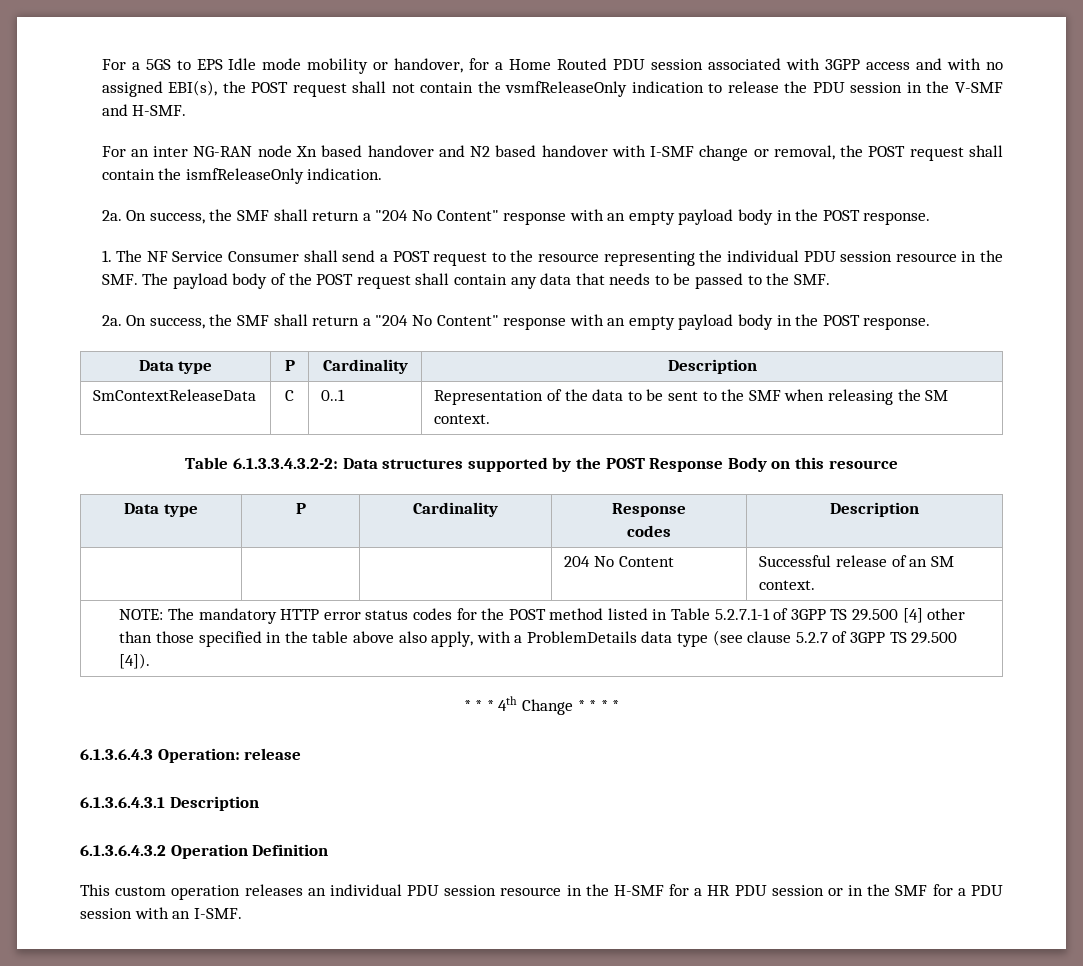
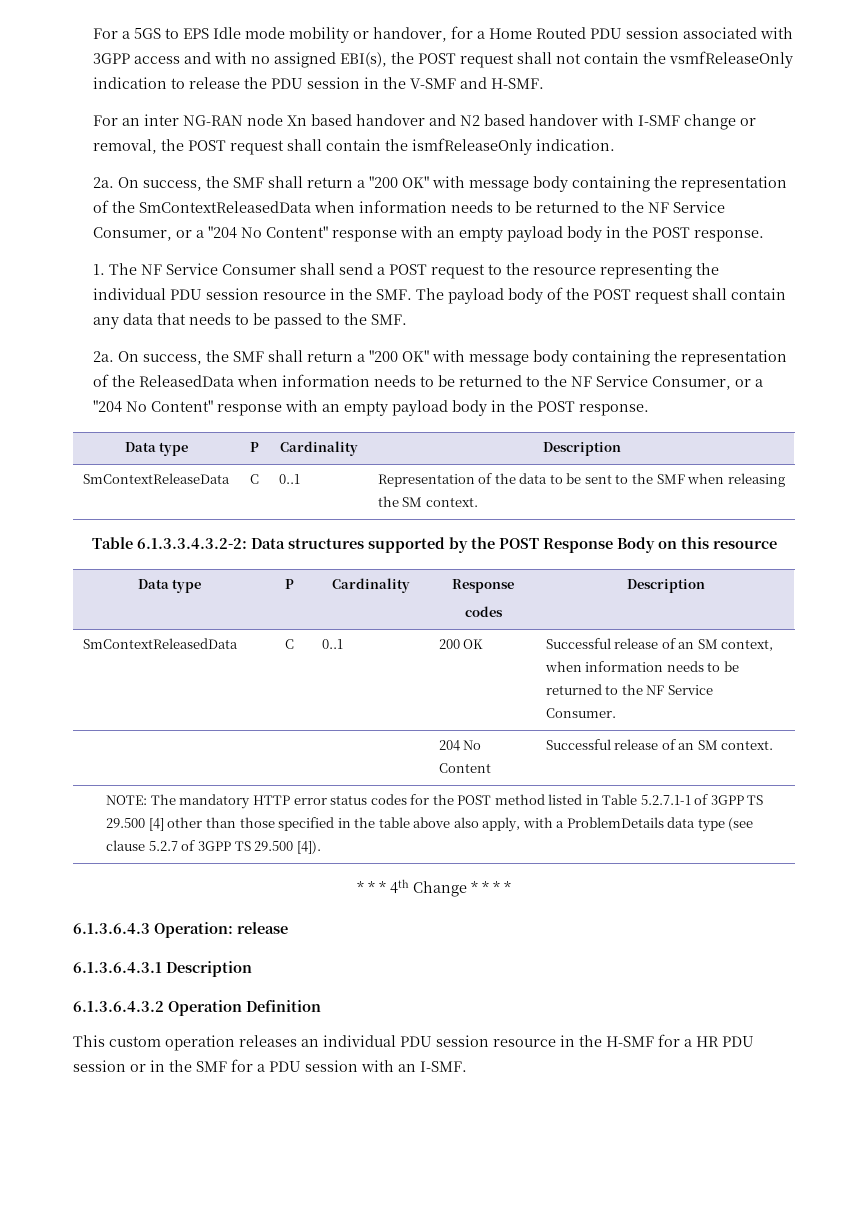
(371, 217) none -> [368,176,787,192] [92,200,725,213] [92,227,204,241] "200 OK" with message body containing the representation of the SmContextReleasedData when information needs to be returned to the NF Service Consumer, or a
(371, 322) none -> [368,350,787,366] [92,374,763,390] "200 OK" with message body containing the representation of the ReleasedData when information needs to be returned to the NF Service Consumer, or a
(919, 509) none -> [82,638,238,649] [284,639,294,649] [321,639,343,649] [438,639,484,649] [545,638,774,651] [544,661,739,672] [545,684,713,695] [545,708,616,718] // SmContextReleasedData | C | 0..1 | 200 OK | Successful release of an SM context, when information needs to be returned to the NF Service Consumer.

